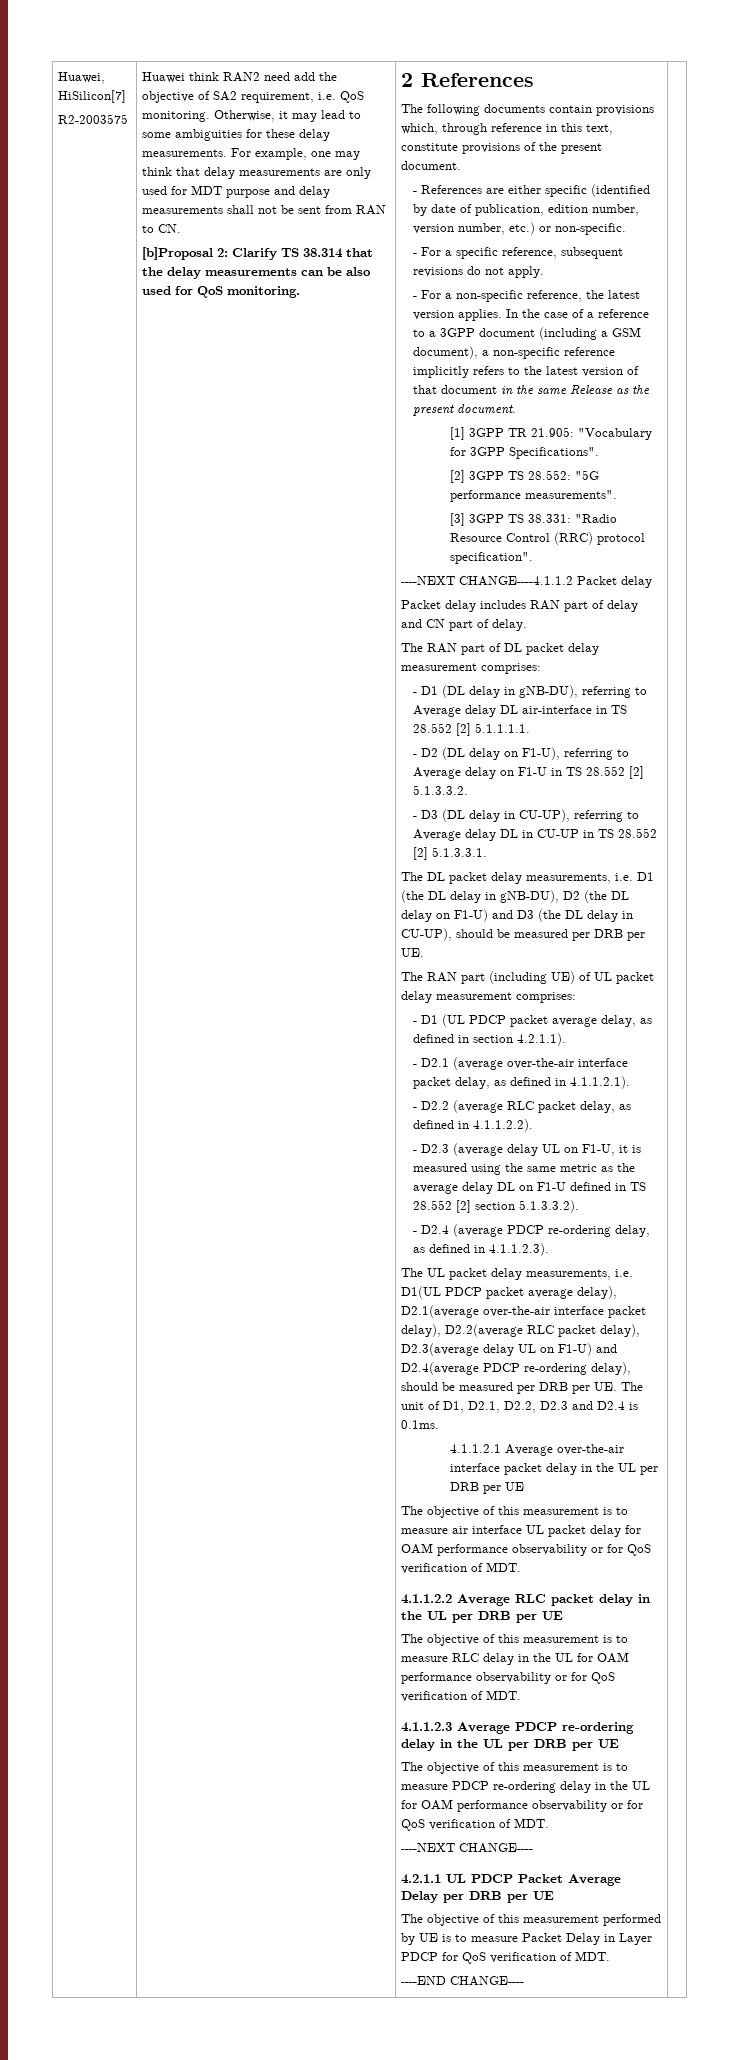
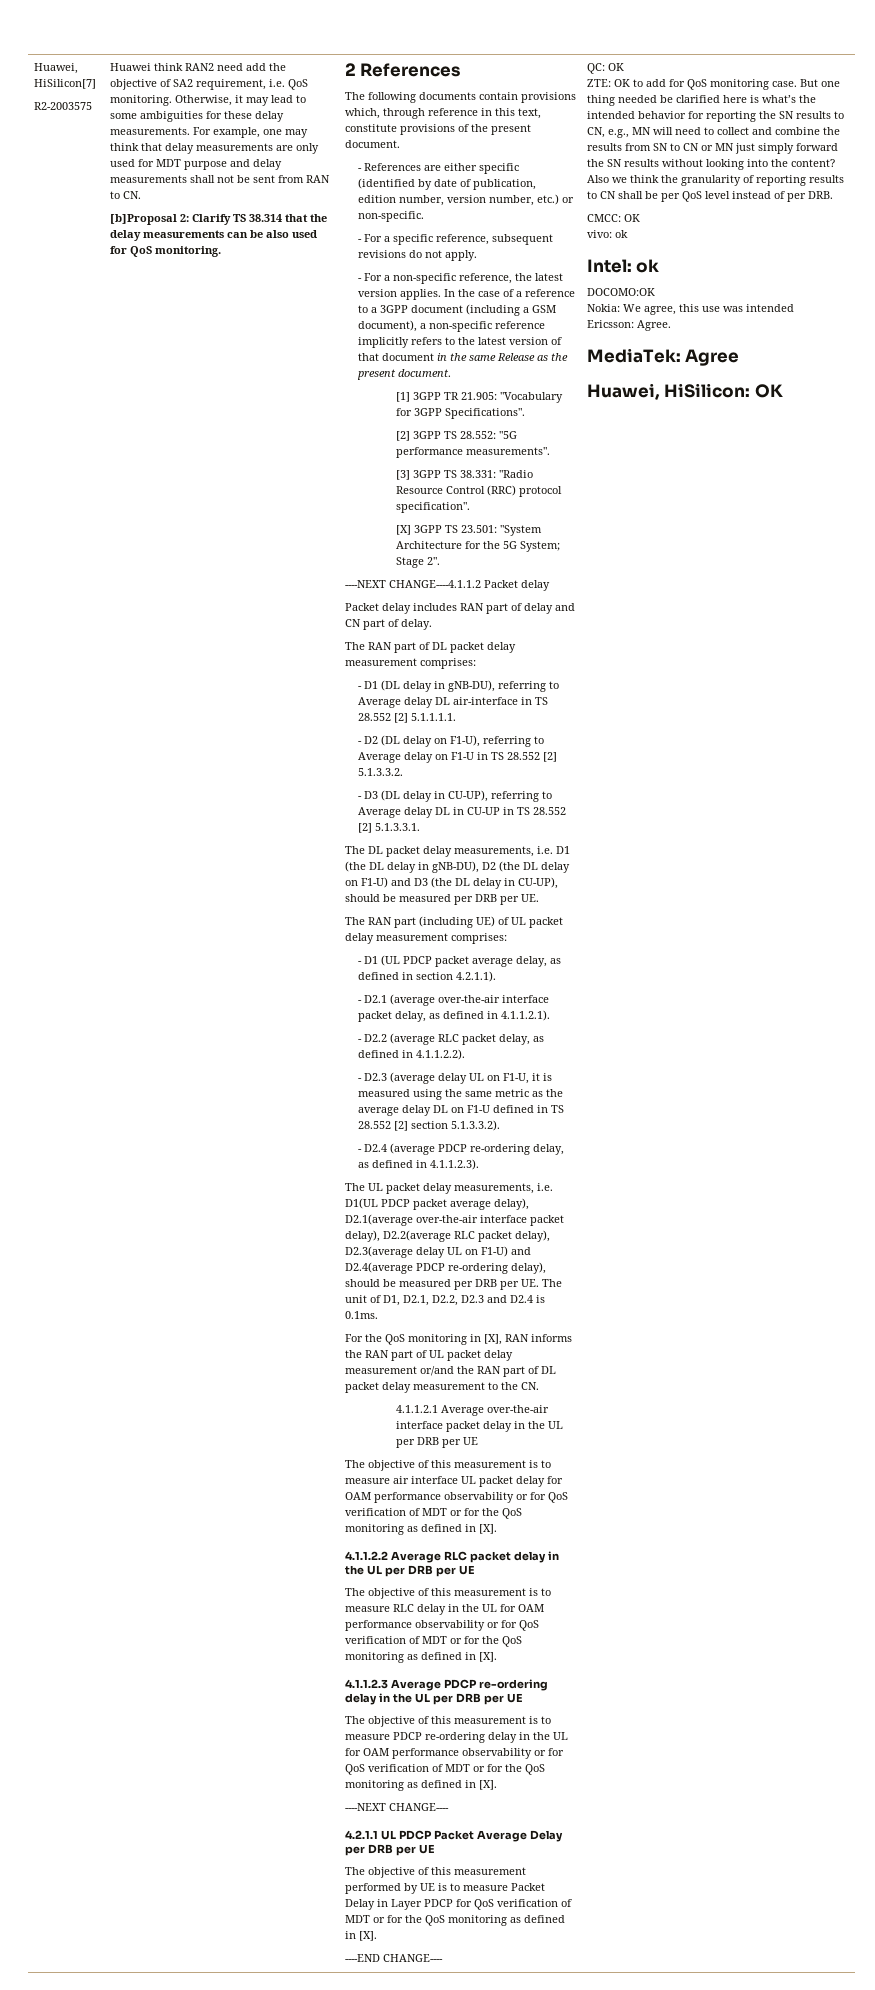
(534, 558) none -> [395,525,542,536] [395,541,560,552] [395,557,440,568] // [X] 3GPP TS 23.501: "System Architecture for the 5G System; Stage 2".
(439, 1424) none -> [344,1334,572,1345] [344,1350,513,1361] [344,1366,556,1377] [344,1382,539,1393] // For the QoS monitoring in [X], RAN informs the RAN part of UL packet delay measurement or/and the RAN part of DL packet delay measurement to the CN.
[485,1562,521,1572] MDT. -> [421,1508,522,1519] [344,1524,497,1535] MDT or for the QoS monitoring as defined in [X].
[485,1690,521,1700] MDT. -> [421,1636,522,1647] [344,1652,497,1663] MDT or for the QoS monitoring as defined in [X].
[513,1818,549,1828] MDT. -> [444,1764,545,1775] [344,1780,497,1791] MDT or for the QoS monitoring as defined in [X].
[574,1951,610,1961] [400,1976,524,1986] MDT. // ----END CHANGE---- | -> [344,1915,565,1926] [344,1931,377,1941] [344,1954,443,1962] [586,63,624,74] [586,79,840,90] [586,95,816,106] [586,111,844,122] [586,127,840,138] [586,143,838,154] [586,159,835,170] [586,175,844,186] [586,191,833,202] [586,214,640,222] [586,230,628,238] [586,259,660,273] [586,288,655,296] [586,304,794,315] [586,320,671,331] [586,348,740,366] [586,383,783,400] MDT or for the QoS monitoring as defined in [X]. // ----END CHANGE---- | QC: OK // ZTE: OK to add for QoS monitoring case. But one thing needed be clarified here is what’s the intended behavior for reporting the SN results to CN, e.g., MN will need to collect and combine the results from SN to CN or MN just simply forward the SN results without looking into the content? Also we think the granularity of reporting results to CN shall be per QoS level instead of per DRB. // CMCC: OK // vivo: ok // Intel: ok // DOCOMO:OK // Nokia: We agree, this use was intended // Ericsson: Agree. // MediaTek: Agree // Huawei, HiSilicon: OK

